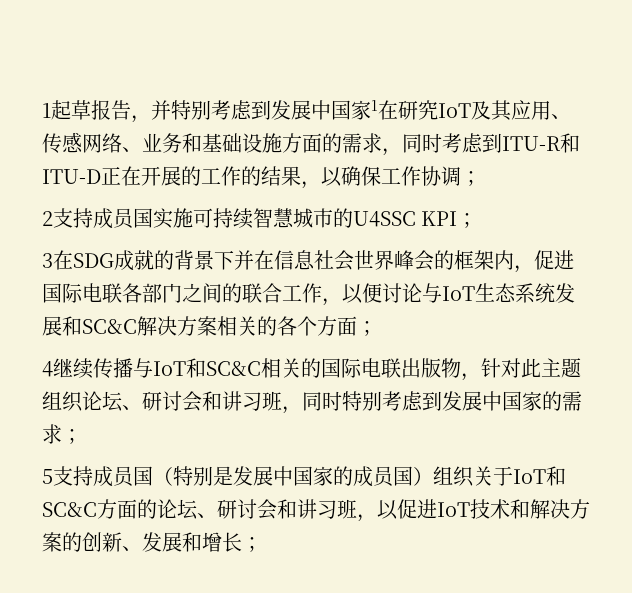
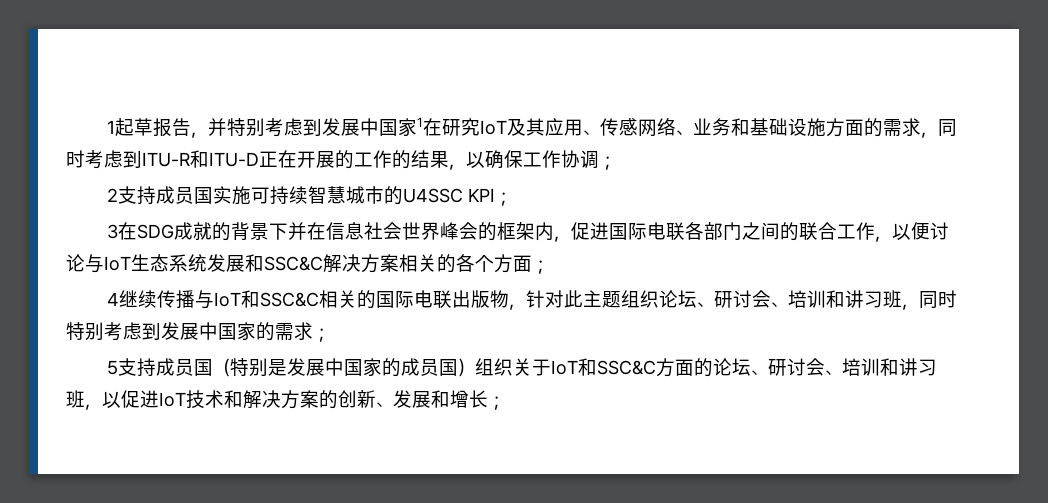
[82,319,137,334] SC&C -> [264,256,323,271] SSC&C
[206,361,261,376] SC&C -> [260,292,320,307] SSC&C
(202, 401) none -> [771,290,827,308] 、培训
[42,502,97,517] SC&C -> [597,360,657,375] SSC&C
(277, 509) none -> [825,358,881,376] 、培训

